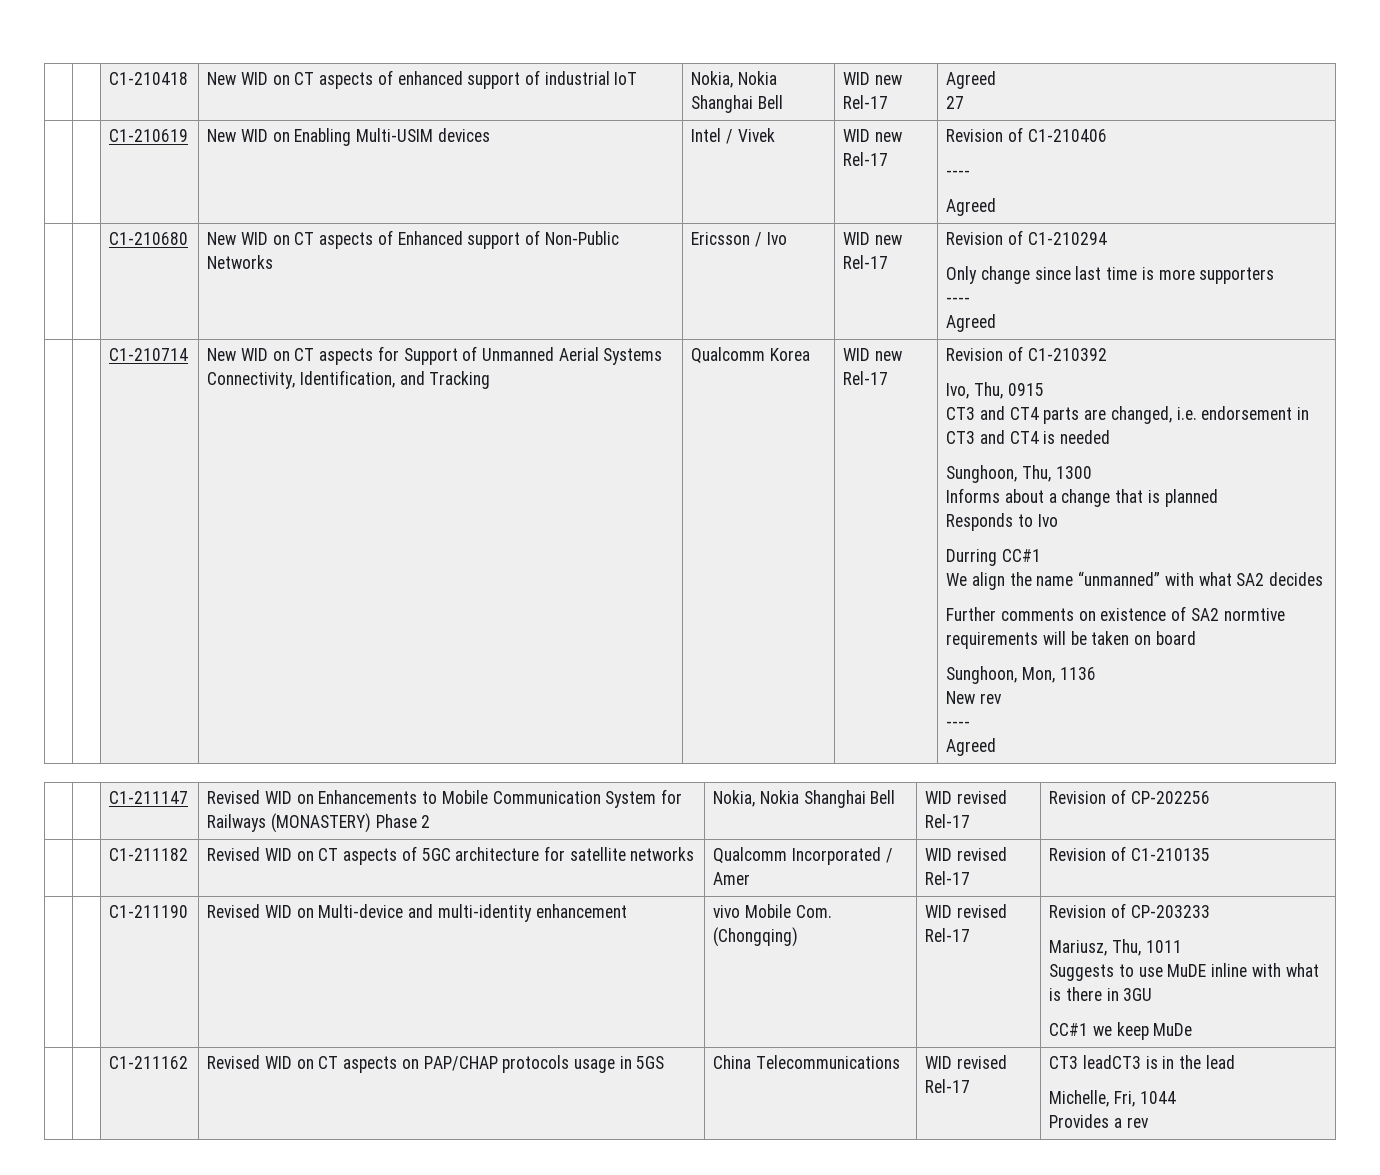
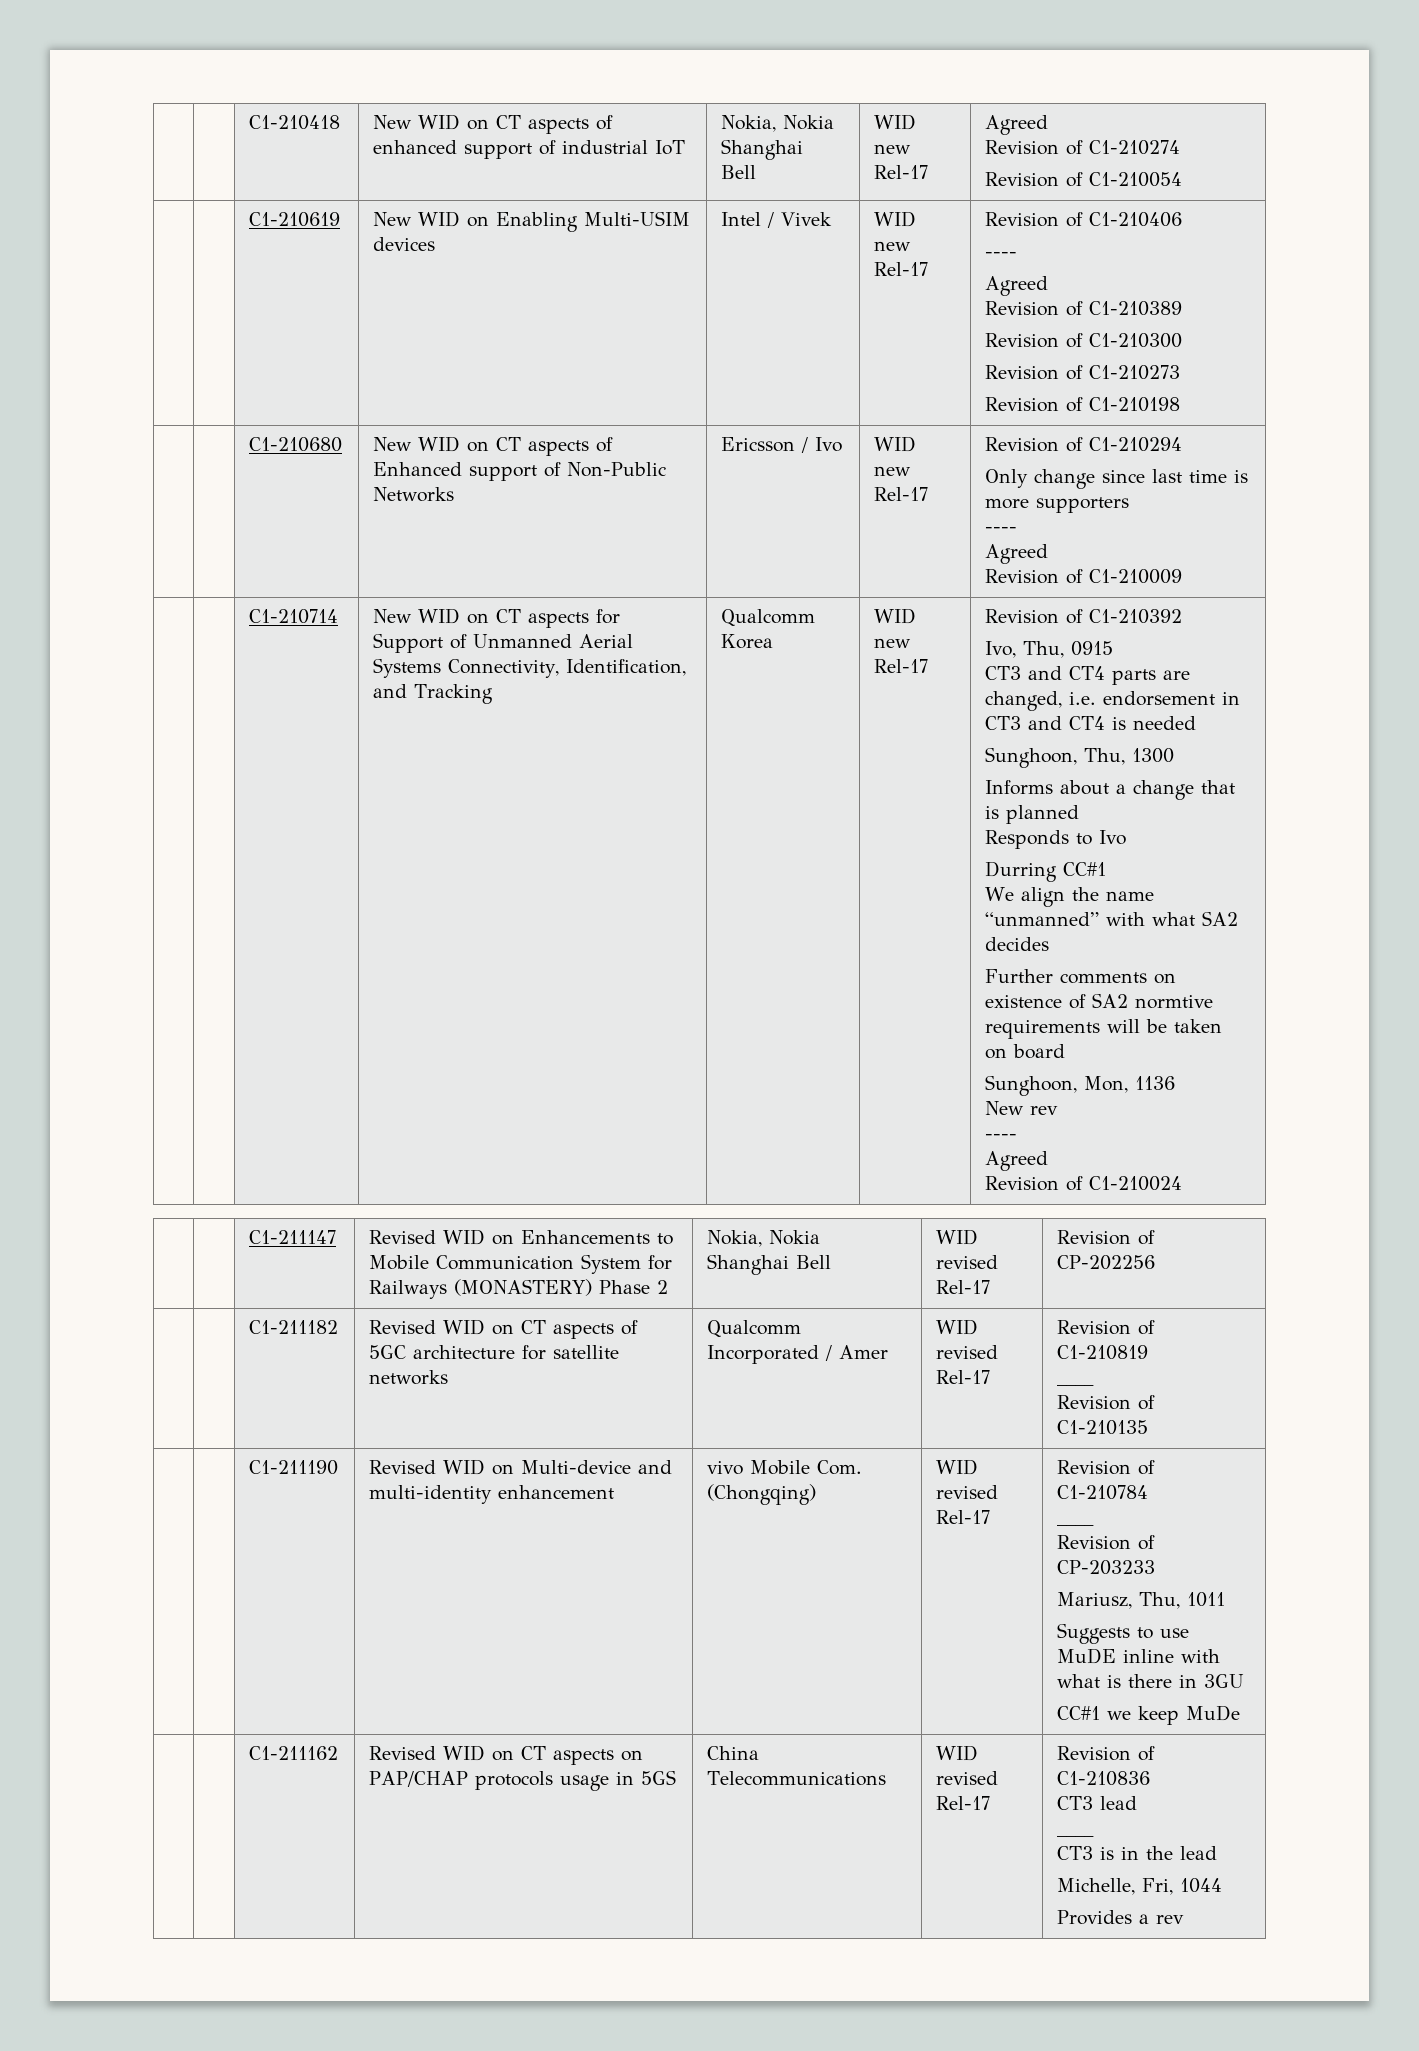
[946,96,965,109] 27 -> [985,140,1181,155] [985,172,1183,187] Revision of C1-210274 // Revision of C1-210054
(997, 207) none -> [985,301,1183,316] [985,333,1183,348] [985,365,1181,380] [985,397,1181,412] // Revision of C1-210389 // Revision of C1-210300 // Revision of C1-210273 // Revision of C1-210198
(997, 323) none -> [985,569,1183,584] // Revision of C1-210009
(997, 747) none -> [985,1176,1183,1191] // Revision of C1-210024
(1126, 853) none -> [1057,1345,1149,1360] [1057,1384,1095,1386] [1057,1395,1156,1410] C1-210819 // ____ // Revision of
(1126, 910) none -> [1057,1485,1149,1500] [1057,1524,1095,1526] [1057,1535,1156,1550] C1-210784 // ____ // Revision of
[1049,1055,1141,1069] CT3 leadCT3 -> [1057,1746,1156,1761] [1057,1771,1151,1786] [1057,1796,1138,1810] [1057,1835,1095,1837] [1057,1846,1094,1860] Revision of C1-210836 // CT3 lead // ____ // CT3

